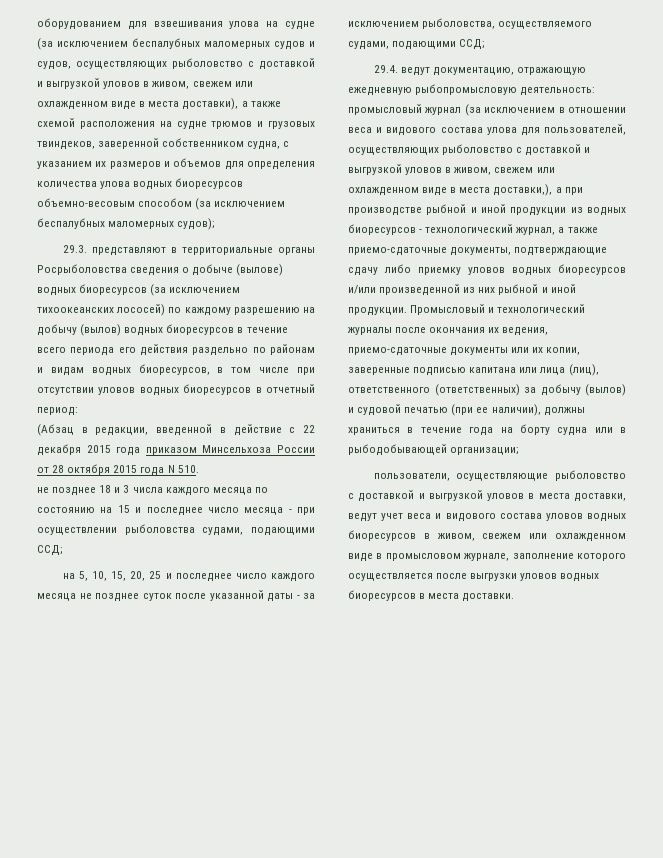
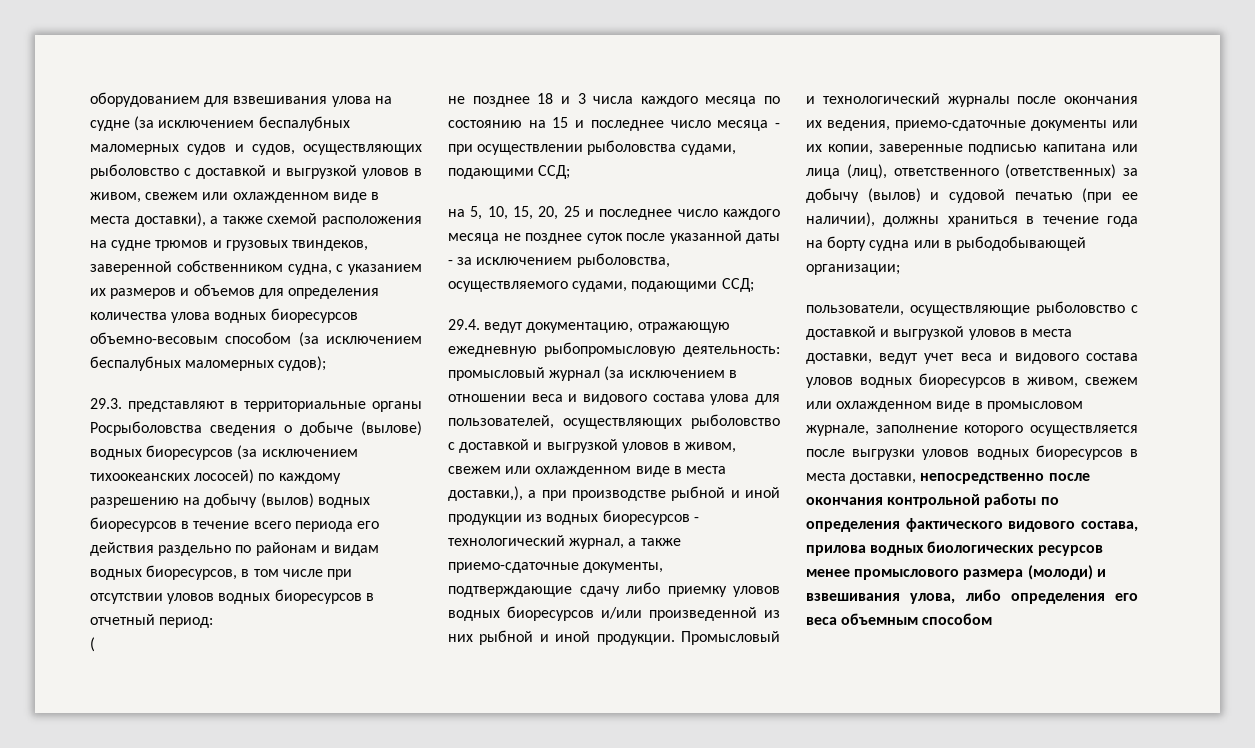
[37,424,316,436] [37,444,315,456] [37,464,199,476] (Абзац в редакции, введенной в действие с 22 декабря 2015 года приказом Минсельхоза России от 28 октября 2015 года N 510. -> [90,637,95,652] (
[462,593,515,602] доставки. -> [850,473,1090,484] [806,493,1059,508] [806,518,1138,532] [806,541,1103,556] [806,565,1106,580] [806,589,1138,604] [806,613,993,625] доставки, непосредственно после окончания контрольной работы по определения фактического видового состава, прилова водных биологических ресурсов менее промыслового размера (молоди) и взвешивания улова, либо определения его веса объемным способом

